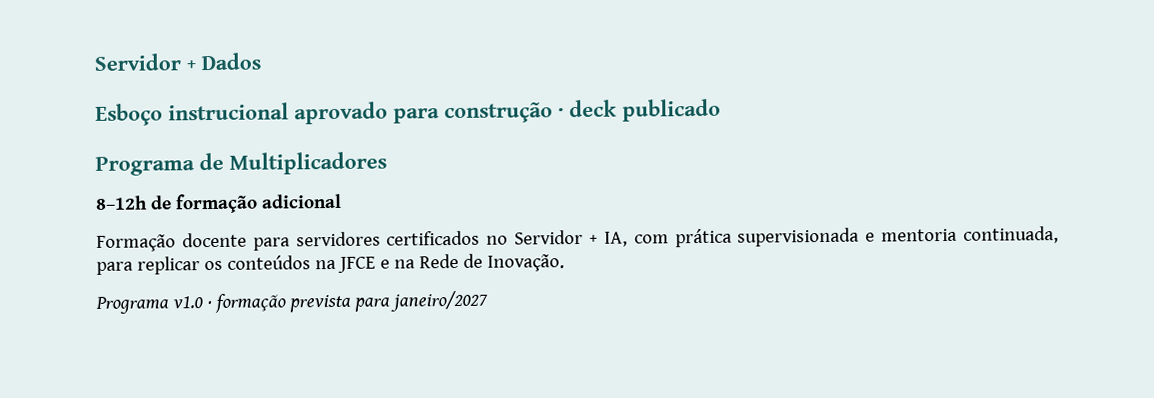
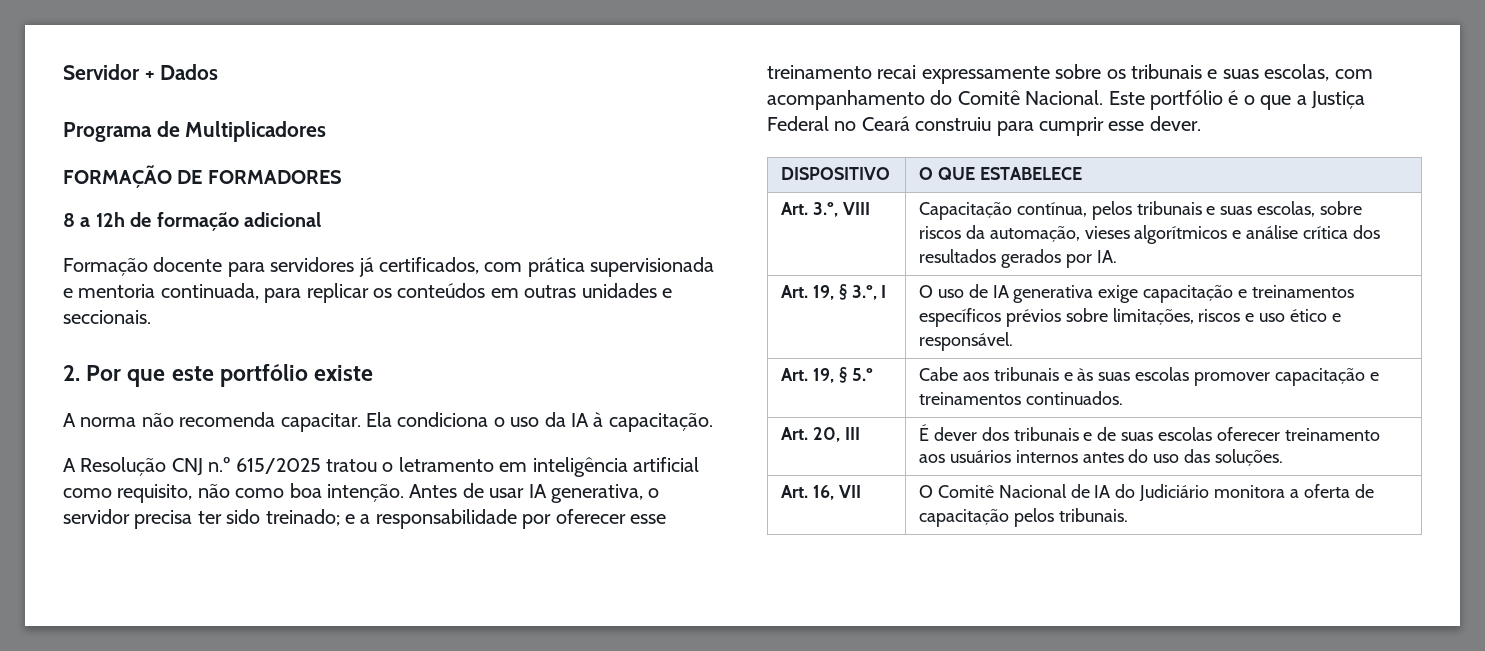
[95,98,721,126] [95,151,387,176] [95,195,148,210] Esboço instrucional aprovado para construção · deck publicado // Programa de Multiplicadores // 8–12h -> [63,121,327,142] [63,165,342,188] [63,212,125,227] Programa de Multiplicadores // FORMAÇÃO DE FORMADORES // 8 a 12h
[386,229,628,247] certificados no Servidor + IA, -> [358,257,479,277] já certificados,
[314,253,565,273] [95,290,488,314] na JFCE e na Rede de Inovação. // Programa v1.0 · formação prevista para janeiro/2027 -> [490,283,672,298] [63,310,151,324] [63,364,374,387] [63,412,713,432] [63,457,699,477] [63,483,660,503] [63,509,666,529] [767,64,1373,84] [767,90,1365,110] [767,116,1201,136] [781,167,891,180] [919,167,1082,180] [781,202,870,217] [919,201,1363,220] [919,225,1380,244] [919,249,1117,268] [781,284,887,300] [919,284,1354,303] [919,308,1341,327] [919,332,1014,351] [781,367,873,383] [919,367,1379,386] [919,391,1123,405] [781,427,860,442] [919,424,1380,441] [919,449,1284,466] [781,485,861,500] [919,484,1374,502] [919,508,1128,527] em outras unidades e seccionais. // 2. Por que este portfólio existe // A norma não recomenda capacitar. Ela condiciona o uso da IA à capacitação. // A Resolução CNJ n.º 615/2025 tratou o letramento em inteligência artificial como requisito, não como boa intenção. Antes de usar IA generativa, o servidor precisa ter sido treinado; e a responsabilidade por oferecer esse treinamento recai expressamente sobre os tribunais e suas escolas, com acompanhamento do Comitê Nacional. Este portfólio é o que a Justiça Federal no Ceará construiu para cumprir esse dever. // DISPOSITIVO | O QUE ESTABELECE // Art. 3.º, VIII | Capacitação contínua, pelos tribunais e suas escolas, sobre riscos da automação, vieses algorítmicos e análise crítica dos resultados gerados por IA. // Art. 19, § 3.º, I | O uso de IA generativa exige capacitação e treinamentos específicos prévios sobre limitações, riscos e uso ético e responsável. // Art. 19, § 5.º | Cabe aos tribunais e às suas escolas promover capacitação e treinamentos continuados. // Art. 20, III | É dever dos tribunais e de suas escolas oferecer treinamento aos usuários internos antes do uso das soluções. // Art. 16, VII | O Comitê Nacional de IA do Judiciário monitora a oferta de capacitação pelos tribunais.

